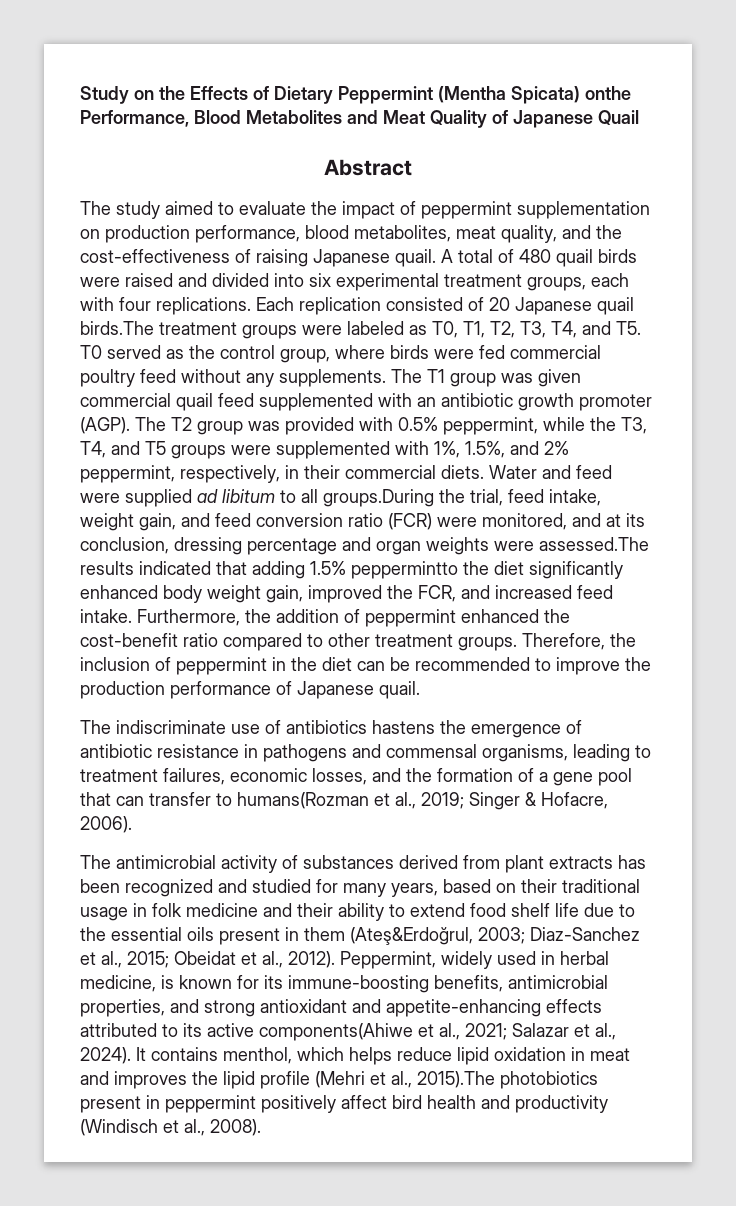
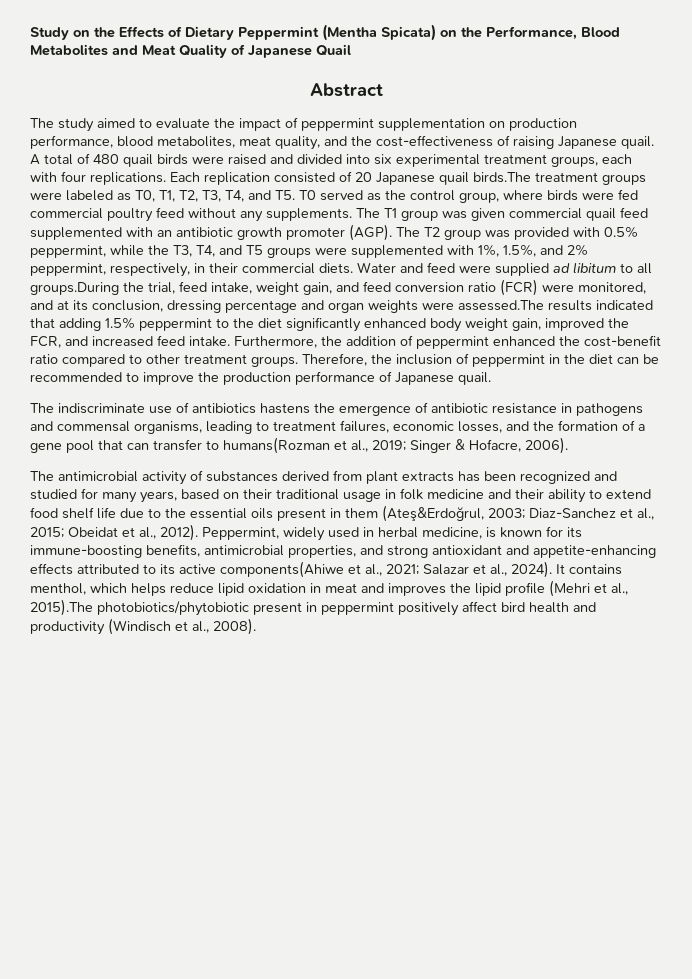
[585,86,631,100] onthe -> [440,27,482,38] on the
[351,561,458,579] peppermintto -> [139,318,229,331] peppermint to
[500,1071,598,1089] photobiotics -> [97,601,249,616] photobiotics/phytobiotic

